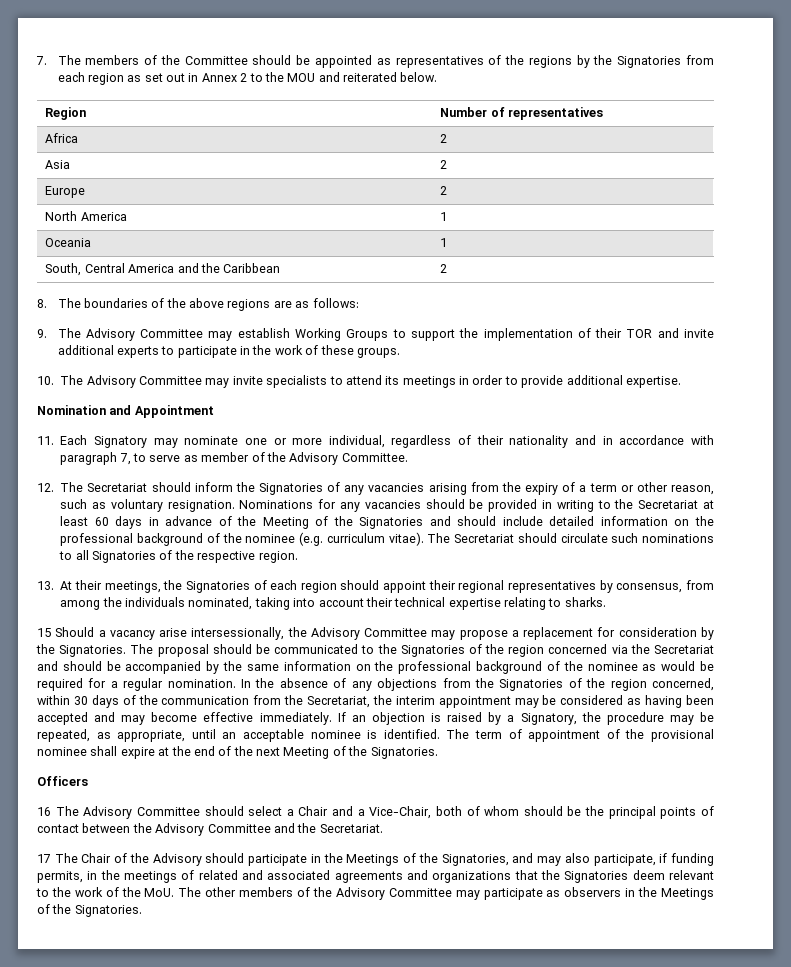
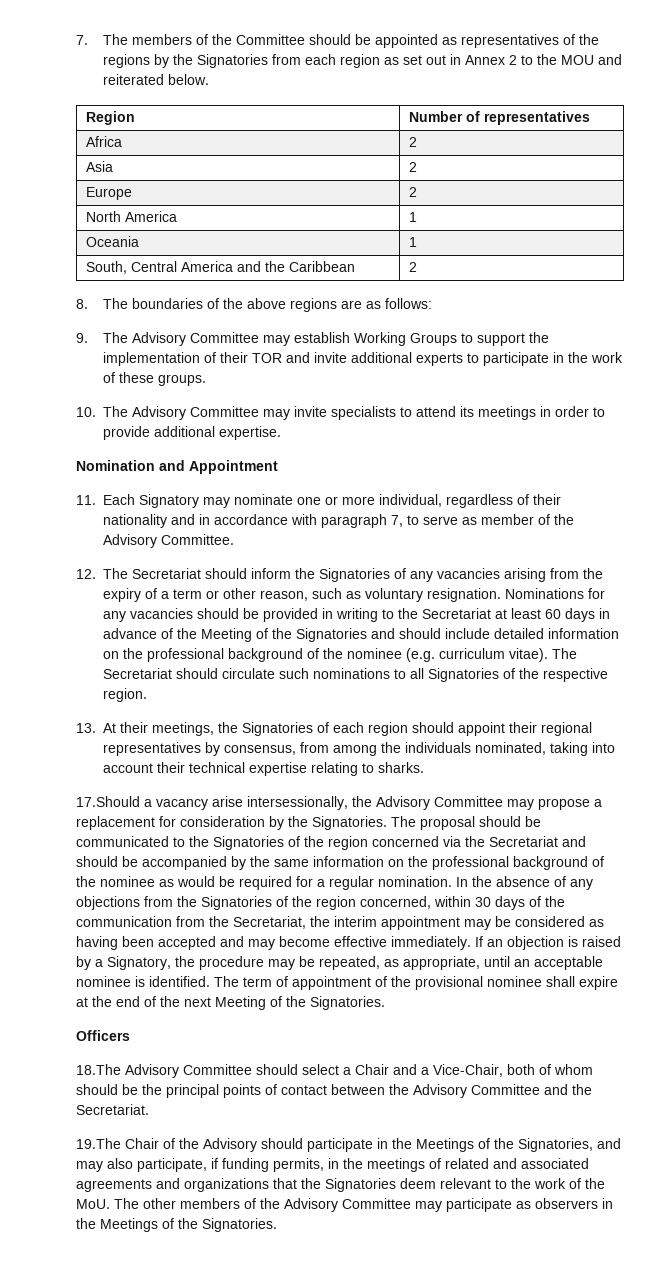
[37,627,95,637] 15 Should -> [76,796,140,807] 17.Should
[37,806,79,816] 16 The -> [76,1064,121,1075] 18.The
[37,853,78,863] 17 The -> [76,1138,121,1149] 19.The

